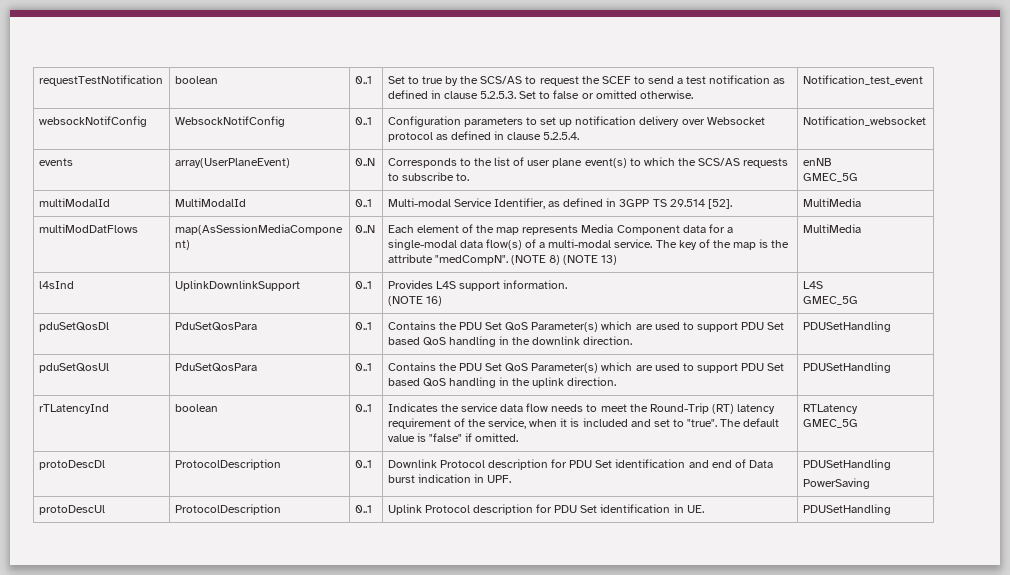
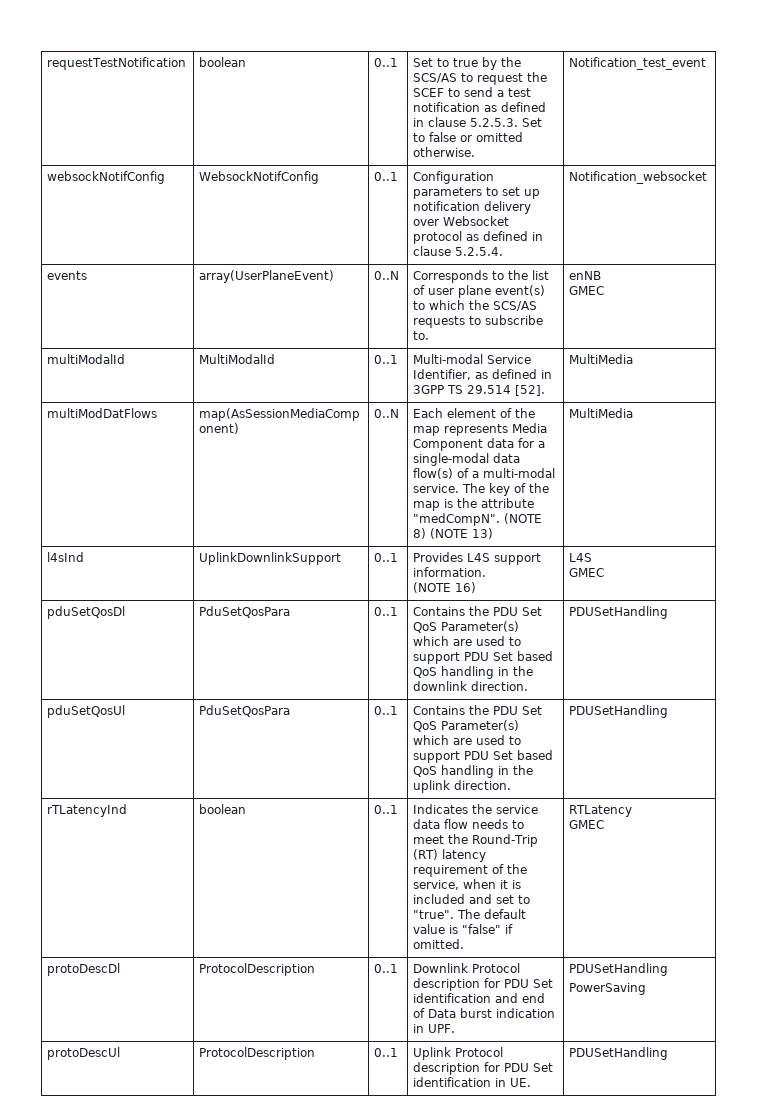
[802,173,858,182] GMEC_5G -> [569,286,605,295] GMEC
[802,296,858,305] GMEC_5G -> [569,568,605,577] GMEC
[802,419,858,428] GMEC_5G -> [569,820,605,829] GMEC

